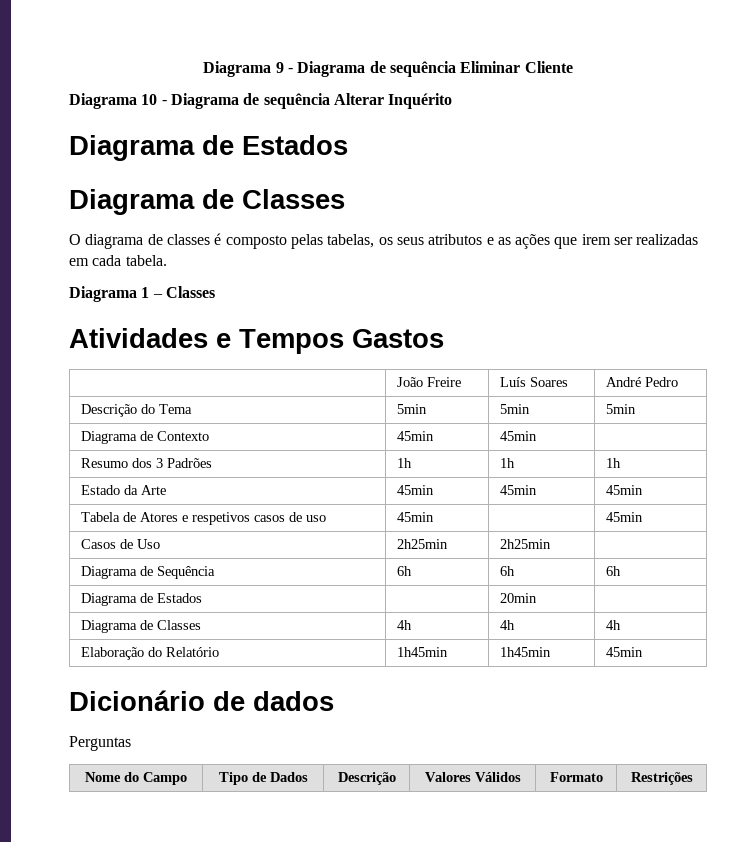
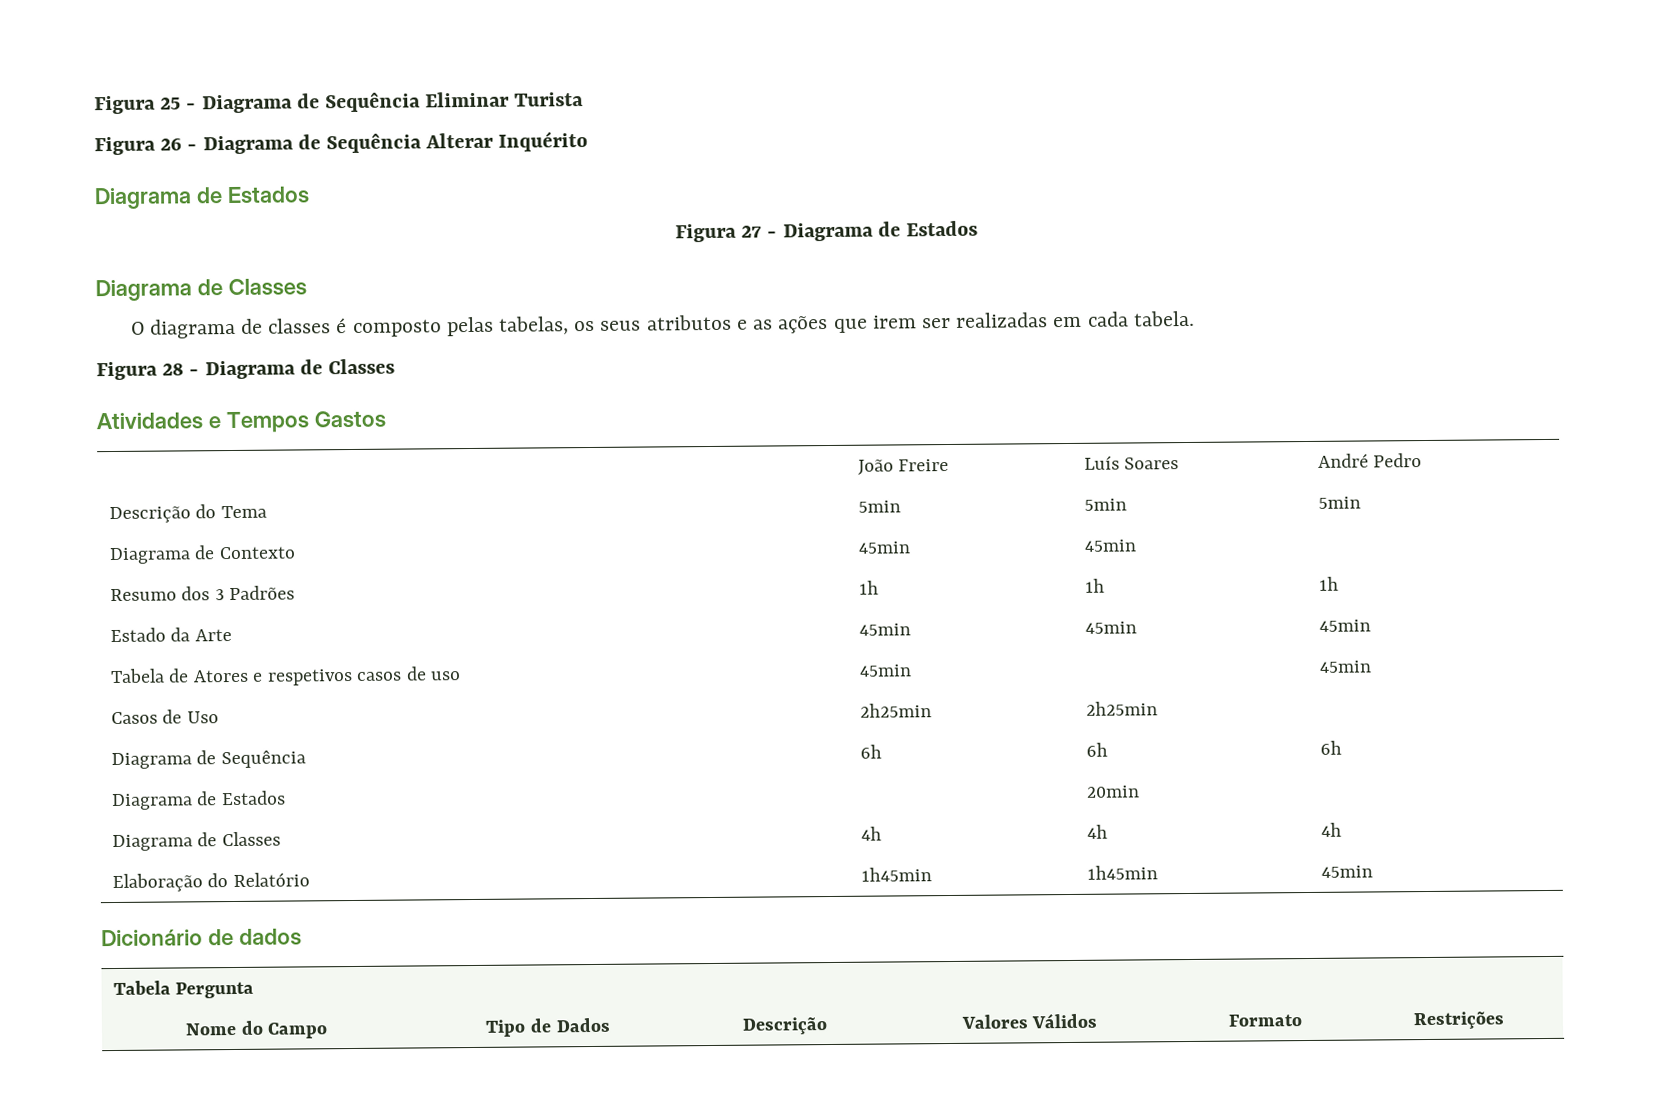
[203,61,573,77] [69,93,330,109] Diagrama 9 - Diagrama de sequência Eliminar Cliente // Diagrama 10 - Diagrama de sequência -> [94,91,585,115] [94,132,423,156] Figura 25 - Diagrama de Sequência Eliminar Turista // Figura 26 - Diagrama de Sequência
(348, 145) none -> [674,220,979,243] // Figura 27 - Diagrama de Estados
[69,286,163,302] Diagrama 1 – -> [96,359,323,381] Figura 28 - Diagrama de
[69,736,131,751] // Perguntas -> [112,980,255,999] // Tabela Pergunta

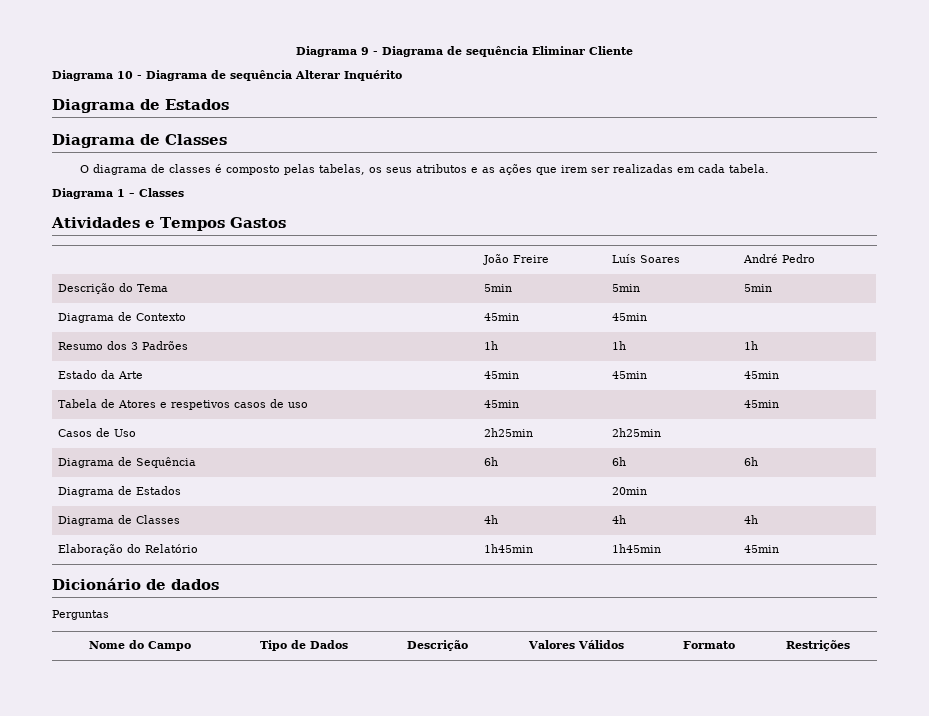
[94,91,585,115] [94,132,423,156] Figura 25 - Diagrama de Sequência Eliminar Turista // Figura 26 - Diagrama de Sequência -> [296,46,633,57] [52,70,292,81] Diagrama 9 - Diagrama de sequência Eliminar Cliente // Diagrama 10 - Diagrama de sequência
[674,220,979,243] // Figura 27 - Diagrama de Estados -> (229, 104) none
[96,359,323,381] Figura 28 - Diagrama de -> [52,188,135,199] Diagrama 1 –
[112,980,255,999] // Tabela Pergunta -> [52,610,109,620] // Perguntas

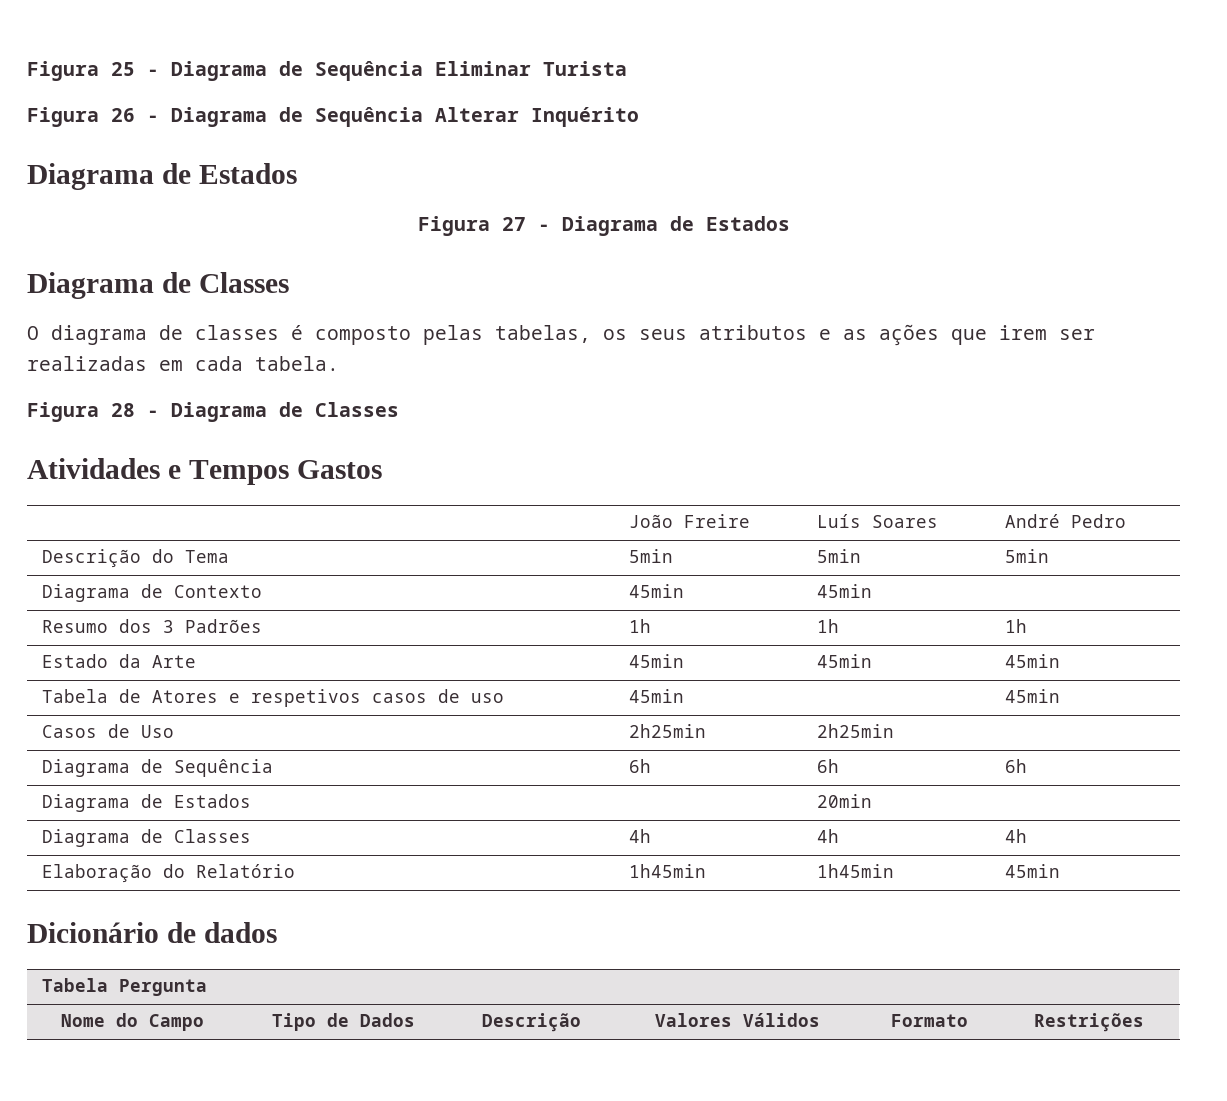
[296,46,633,57] [52,70,292,81] Diagrama 9 - Diagrama de sequência Eliminar Cliente // Diagrama 10 - Diagrama de sequência -> [27,61,627,81] [27,107,423,127] Figura 25 - Diagrama de Sequência Eliminar Turista // Figura 26 - Diagrama de Sequência
(229, 104) none -> [417,216,790,236] // Figura 27 - Diagrama de Estados
[52,188,135,199] Diagrama 1 – -> [27,402,303,422] Figura 28 - Diagrama de
[52,610,109,620] // Perguntas -> [41,978,207,996] // Tabela Pergunta

